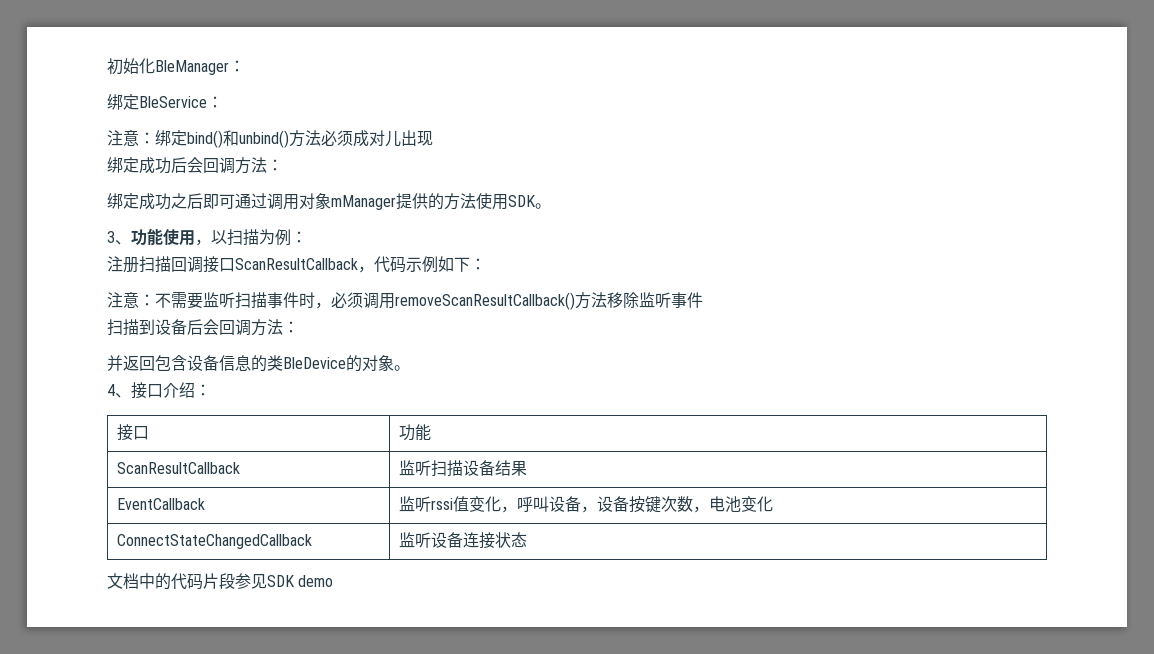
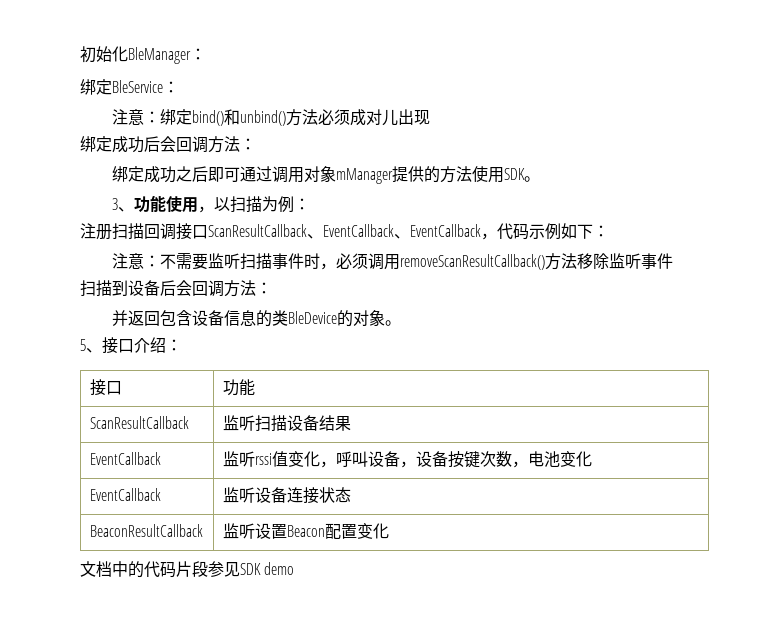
(358, 264) none -> [307,224,481,239] 、EventCallback、EventCallback
[107,384,115,396] 4 -> [80,339,86,351] 5
[116,534,312,549] ConnectStateChangedCallback -> [89,488,161,501] EventCallback
(527, 540) none -> [89,524,203,537] [222,523,389,539] // BeaconResultCallback | 监听设置Beacon配置变化

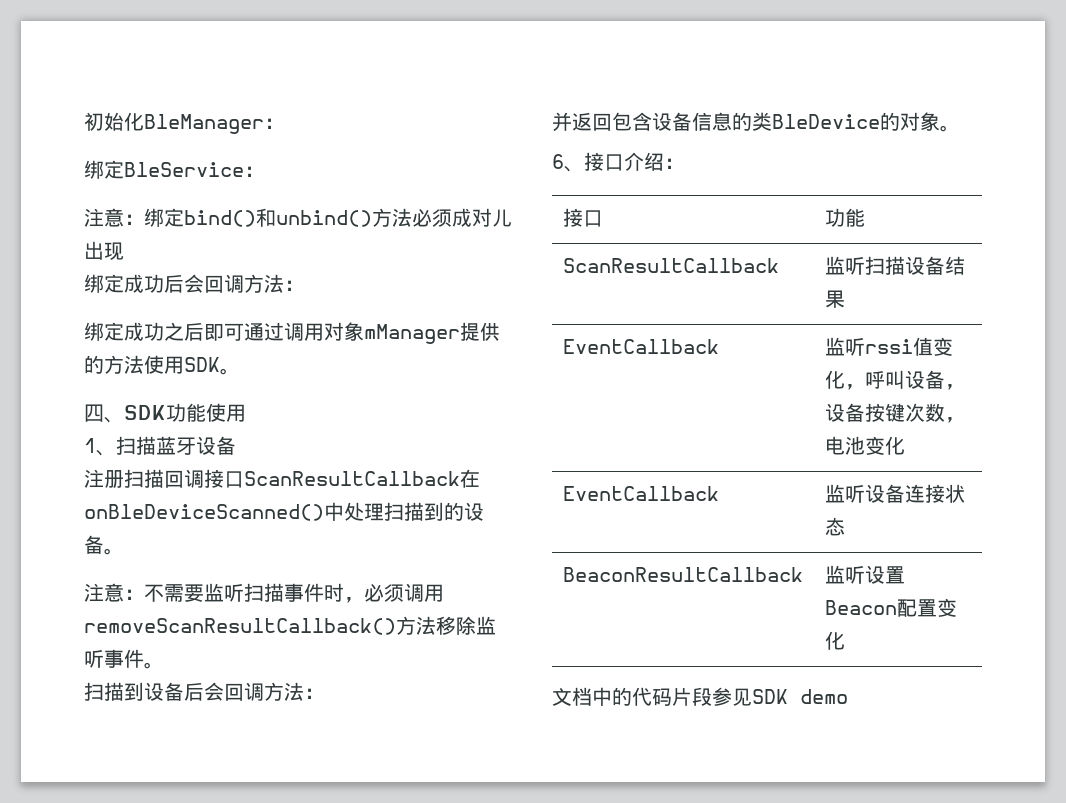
[112,198,135,212] 3、 -> [84,404,166,423] 四、SDK
[198,196,311,213] ，以扫描为例： -> [84,436,236,456] // 1、扫描蓝牙设备
[307,223,609,240] 、EventCallback、EventCallback，代码示例如下： -> [460,469,480,488] [84,502,484,521] [84,535,124,555] 在onBleDeviceScanned()中处理扫描到的设备。
(674, 261) none -> [144,662,164,669] 。
[80,339,86,351] 5 -> [552,154,564,169] 6

